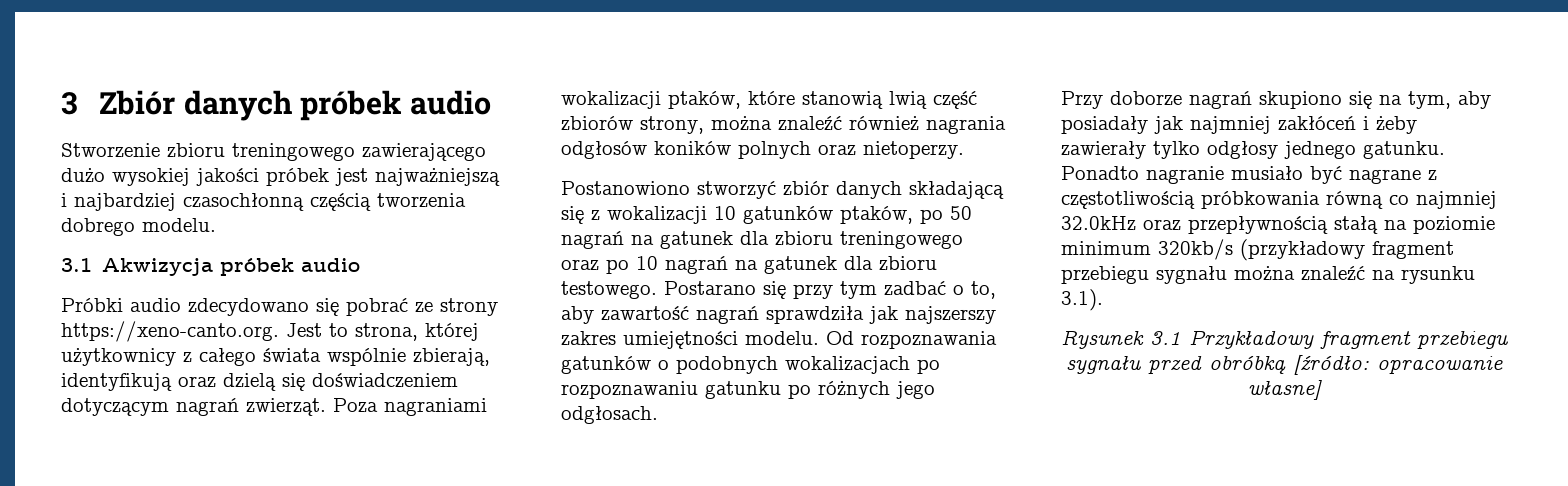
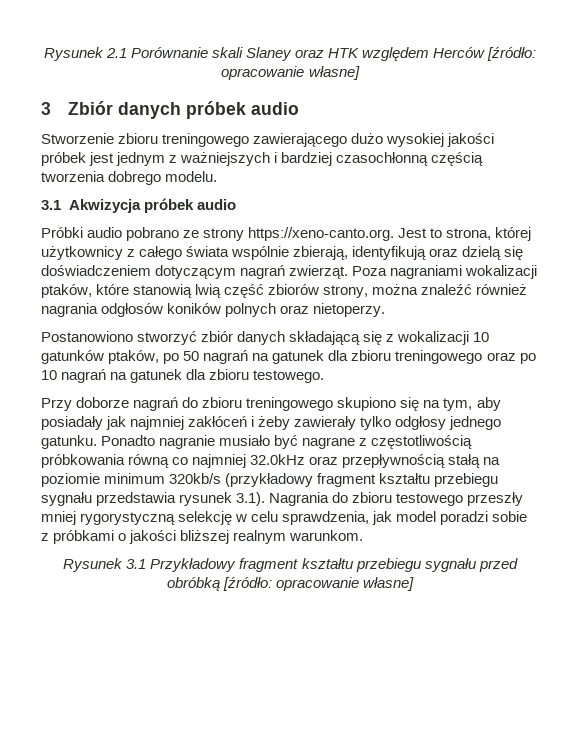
(61, 103) none -> [43,47,537,61] [221,66,360,80] Rysunek 2.1 Porównanie skali Slaney oraz HTK względem Herców [źródło: opracowanie własne] //
[375,168,500,186] [61,193,176,211] najważniejszą i najbardziej -> [116,152,333,166] jednym z ważniejszych i bardziej
[188,298,408,316] zdecydowano się pobrać -> [126,227,180,241] pobrano
[664,281,996,299] [561,306,996,324] [561,331,997,349] [561,356,940,374] [561,381,935,399] [561,406,658,424] Postarano się przy tym zadbać o to, aby zawartość nagrań sprawdziła jak najszerszy zakres umiejętności modelu. Od rozpoznawania gatunków o podobnych wokalizacjach po rozpoznawaniu gatunku po różnych jego odgłosach. -> (325, 376) none
(1252, 100) none -> [182,397,334,411] do zbioru treningowego
[1061,266,1475,284] [1061,289,1103,311] przebiegu sygnału można znaleźć na rysunku 3.1). -> [379,473,499,487] [41,492,524,506] [41,511,528,525] [41,530,364,544] kształtu przebiegu sygnału przedstawia rysunek 3.1). Nagrania do zbioru testowego przeszły mniej rygorystyczną selekcję w celu sprawdzenia, jak model poradzi sobie z próbkami o jakości bliższej realnym warunkom.
(1411, 340) none -> [301,558,354,569] kształtu

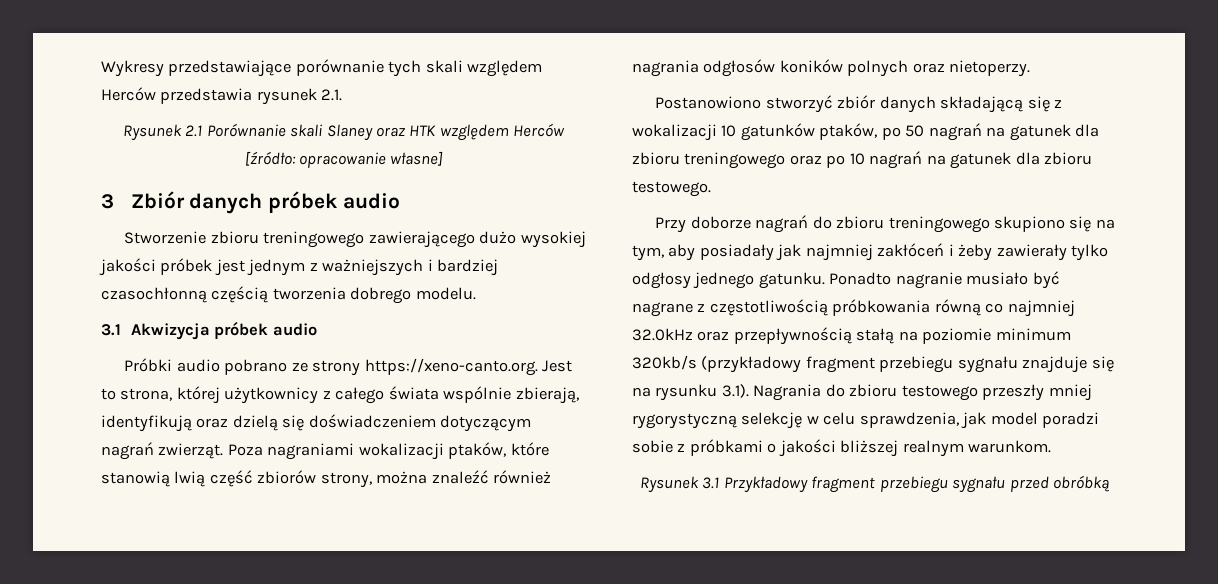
(43, 54) none -> [101,59,543,77] [101,87,343,105] Wykresy przedstawiające porównanie tych skali względem Herców przedstawia rysunek 2.1. //
[379,473,499,487] [41,492,233,506] kształtu przebiegu sygnału przedstawia rysunek -> [879,356,1114,373] [632,384,718,401] przebiegu sygnału znajduje się na rysunku
[301,558,354,569] kształtu -> (876, 484) none
[222,577,415,591] [źródło: opracowanie własne] -> (1111, 483) none

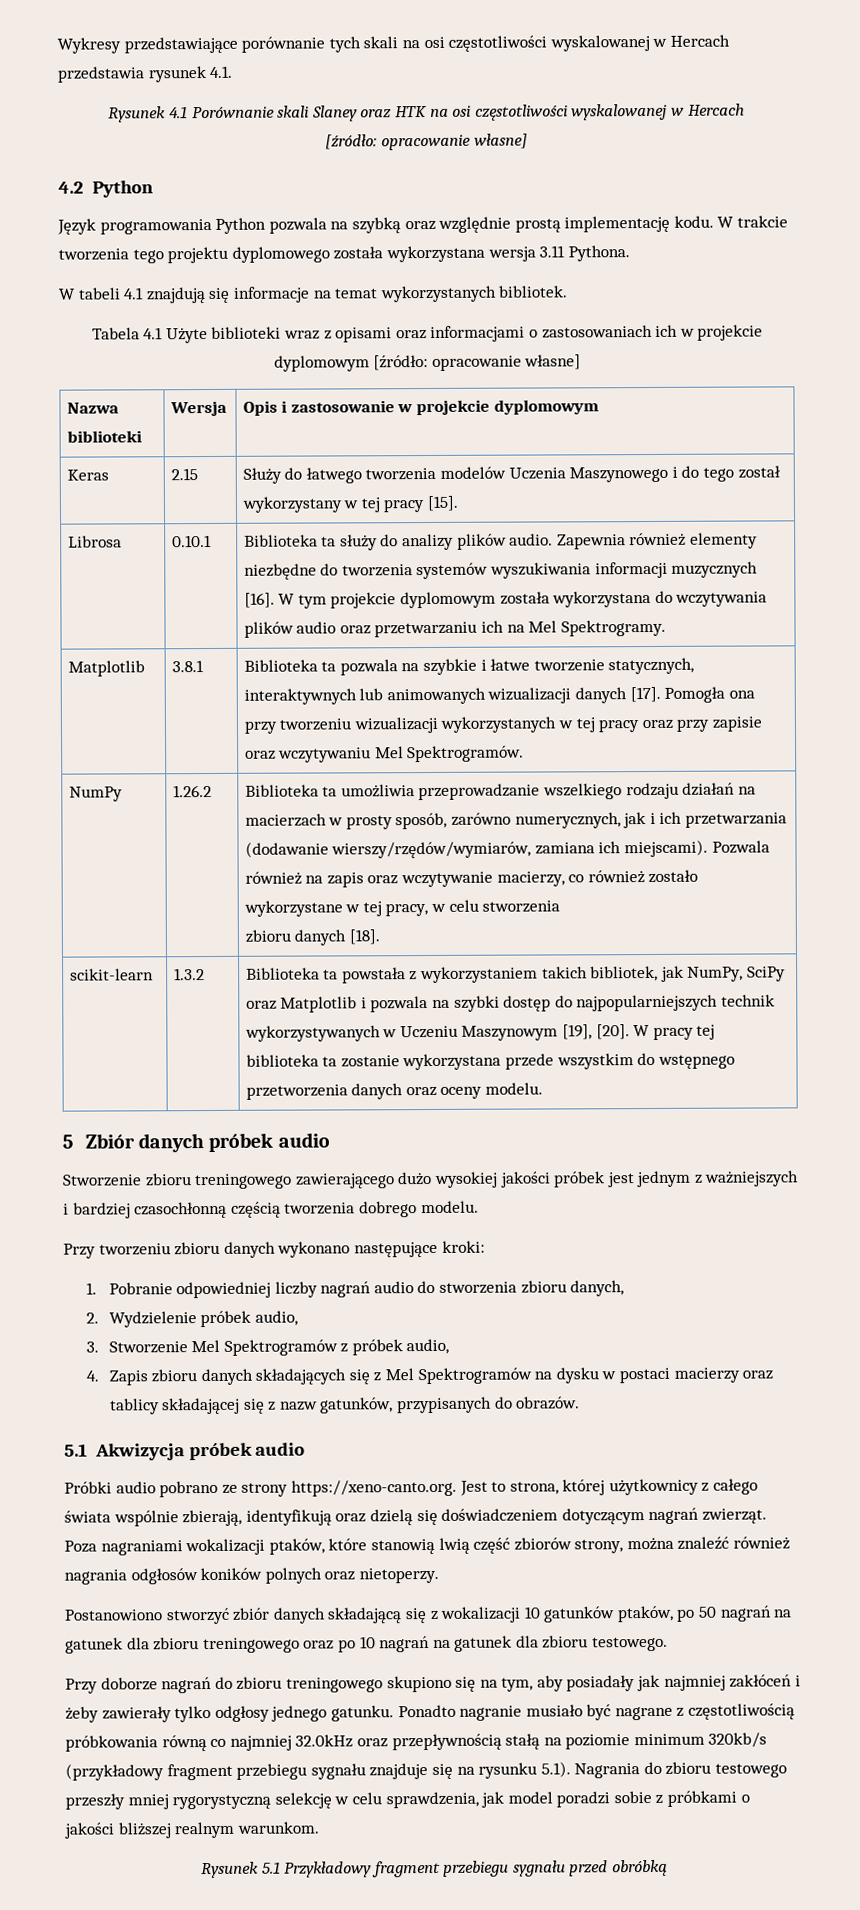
[467,60,543,77] [101,87,156,101] względem Herców -> [401,34,730,52] na osi częstotliwości wyskalowanej w Hercach
[321,89,343,101] [122,124,203,141] 2.1. // Rysunek 2.1 -> [209,65,234,78] [108,106,189,123] 4.1. // Rysunek 4.1
[439,123,566,141] [244,151,444,168] [101,194,114,209] względem Herców [źródło: opracowanie własne] // 3 -> [429,103,745,121] [325,133,528,151] [58,180,154,198] [57,215,789,235] [58,245,630,264] [58,285,569,304] [91,324,764,344] [273,354,582,372] [66,402,119,414] [66,430,142,443] [169,400,227,417] [242,399,599,416] [66,469,109,481] [170,468,198,481] [242,465,781,484] [241,495,459,513] [67,535,122,548] [171,534,212,548] [243,532,758,551] [243,561,759,580] [243,590,768,609] [243,619,666,638] [67,660,145,677] [171,660,204,673] [243,657,695,676] [243,686,755,705] [243,716,762,734] [244,745,525,763] [68,786,123,802] [172,784,212,798] [244,782,756,801] [244,811,787,830] [244,839,770,859] [244,869,699,888] [243,899,561,917] [244,929,380,946] [69,968,154,981] [173,968,205,981] [245,965,786,984] [245,994,775,1013] [244,1024,716,1042] [245,1052,735,1071] [245,1082,544,1100] [62,1134,73,1149] na osi częstotliwości wyskalowanej w Hercach // [źródło: opracowanie własne] // 4.2 Python // Język programowania Python pozwala na szybką oraz względnie prostą implementację kodu. W trakcie tworzenia tego projektu dyplomowego została wykorzystana wersja 3.11 Pythona. // W tabeli 4.1 znajdują się informacje na temat wykorzystanych bibliotek. // Tabela 4.1 Użyte biblioteki wraz z opisami oraz informacjami o zastosowaniach ich w projekcie dyplomowym [źródło: opracowanie własne] // Nazwa biblioteki | Wersja | Opis i zastosowanie w projekcie dyplomowym // Keras | 2.15 | Służy do łatwego tworzenia modelów Uczenia Maszynowego i do tego został wykorzystany w tej pracy [15]. // Librosa | 0.10.1 | Biblioteka ta służy do analizy plików audio. Zapewnia również elementy niezbędne do tworzenia systemów wyszukiwania informacji muzycznych [16]. W tym projekcie dyplomowym została wykorzystana do wczytywania plików audio oraz przetwarzaniu ich na Mel Spektrogramy. // Matplotlib | 3.8.1 | Biblioteka ta pozwala na szybkie i łatwe tworzenie statycznych, interaktywnych lub animowanych wizualizacji danych [17]. Pomogła ona przy tworzeniu wizualizacji wykorzystanych w tej pracy oraz przy zapisie oraz wczytywaniu Mel Spektrogramów. // NumPy | 1.26.2 | Biblioteka ta umożliwia przeprowadzanie wszelkiego rodzaju działań na macierzach w prosty sposób, zarówno numerycznych, jak i ich przetwarzania (dodawanie wierszy/rzędów/wymiarów, zamiana ich miejscami). Pozwala również na zapis oraz wczytywanie macierzy, co również zostało wykorzystane w tej pracy, w celu stworzenia // zbioru danych [18]. // scikit-learn | 1.3.2 | Biblioteka ta powstała z wykorzystaniem takich bibliotek, jak NumPy, SciPy oraz Matplotlib i pozwala na szybki dostęp do najpopularniejszych technik wykorzystywanych w Uczeniu Maszynowym [19], [20]. W pracy tej biblioteka ta zostanie wykorzystana przede wszystkim do wstępnego przetworzenia danych oraz oceny modelu. // 5
[101,324,121,336] 3.1 -> [63,1240,485,1259] [85,1280,625,1299] [85,1310,298,1328] [85,1338,450,1356] [85,1367,774,1386] [109,1396,581,1415] [64,1443,88,1457] Przy tworzeniu zbioru danych wykonano następujące kroki: // 1. Pobranie odpowiedniej liczby nagrań audio do stworzenia zbioru danych, // 2. Wydzielenie próbek audio, // 3. Stworzenie Mel Spektrogramów z próbek audio, // 4. Zapis zbioru danych składających się z Mel Spektrogramów na dysku w postaci macierzy oraz tablicy składającej się z nazw gatunków, przypisanych do obrazów. // 5.1
[721,384,749,398] 3.1). -> [540,1761,571,1778] 5.1).
[702,477,720,489] 3.1 -> [261,1861,281,1874] 5.1

